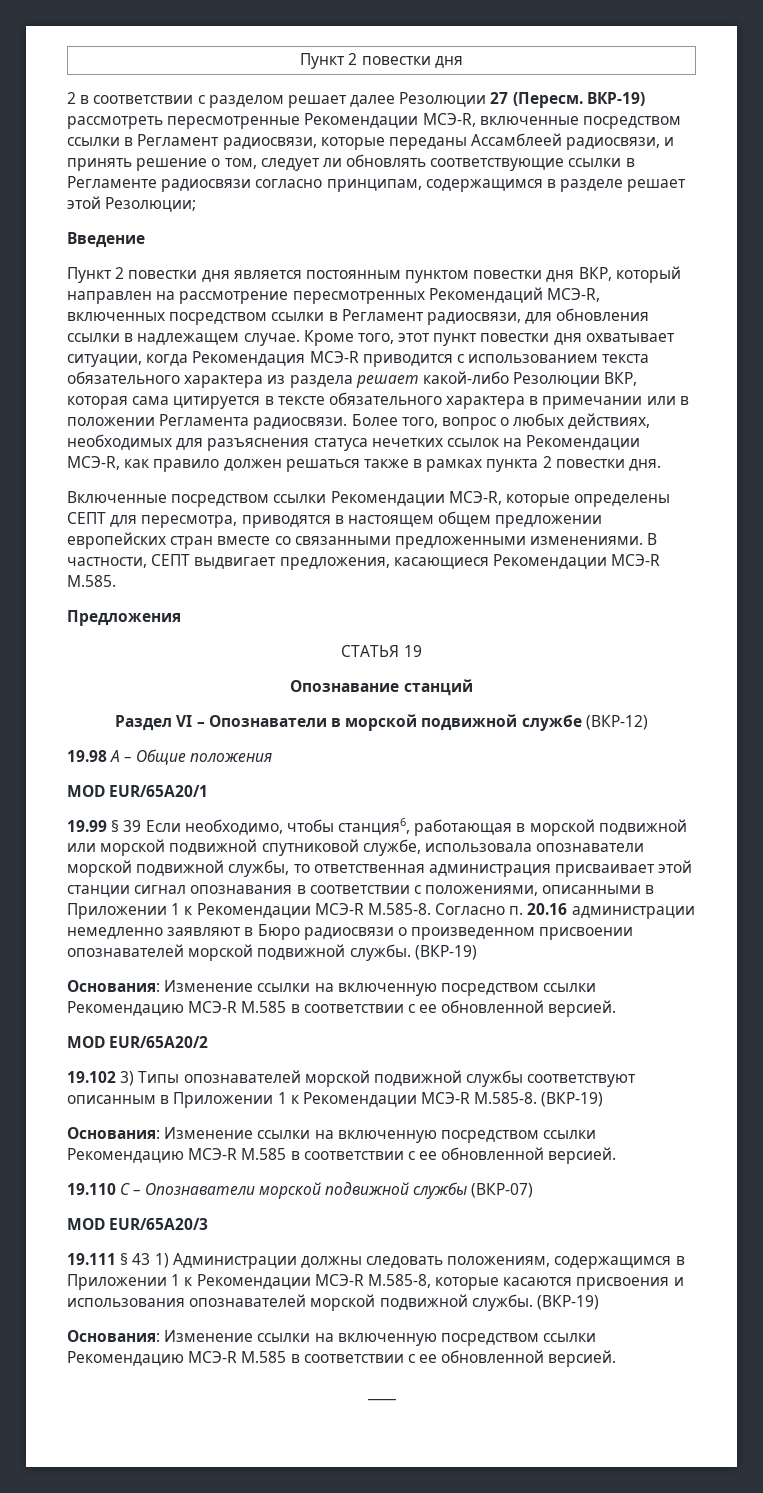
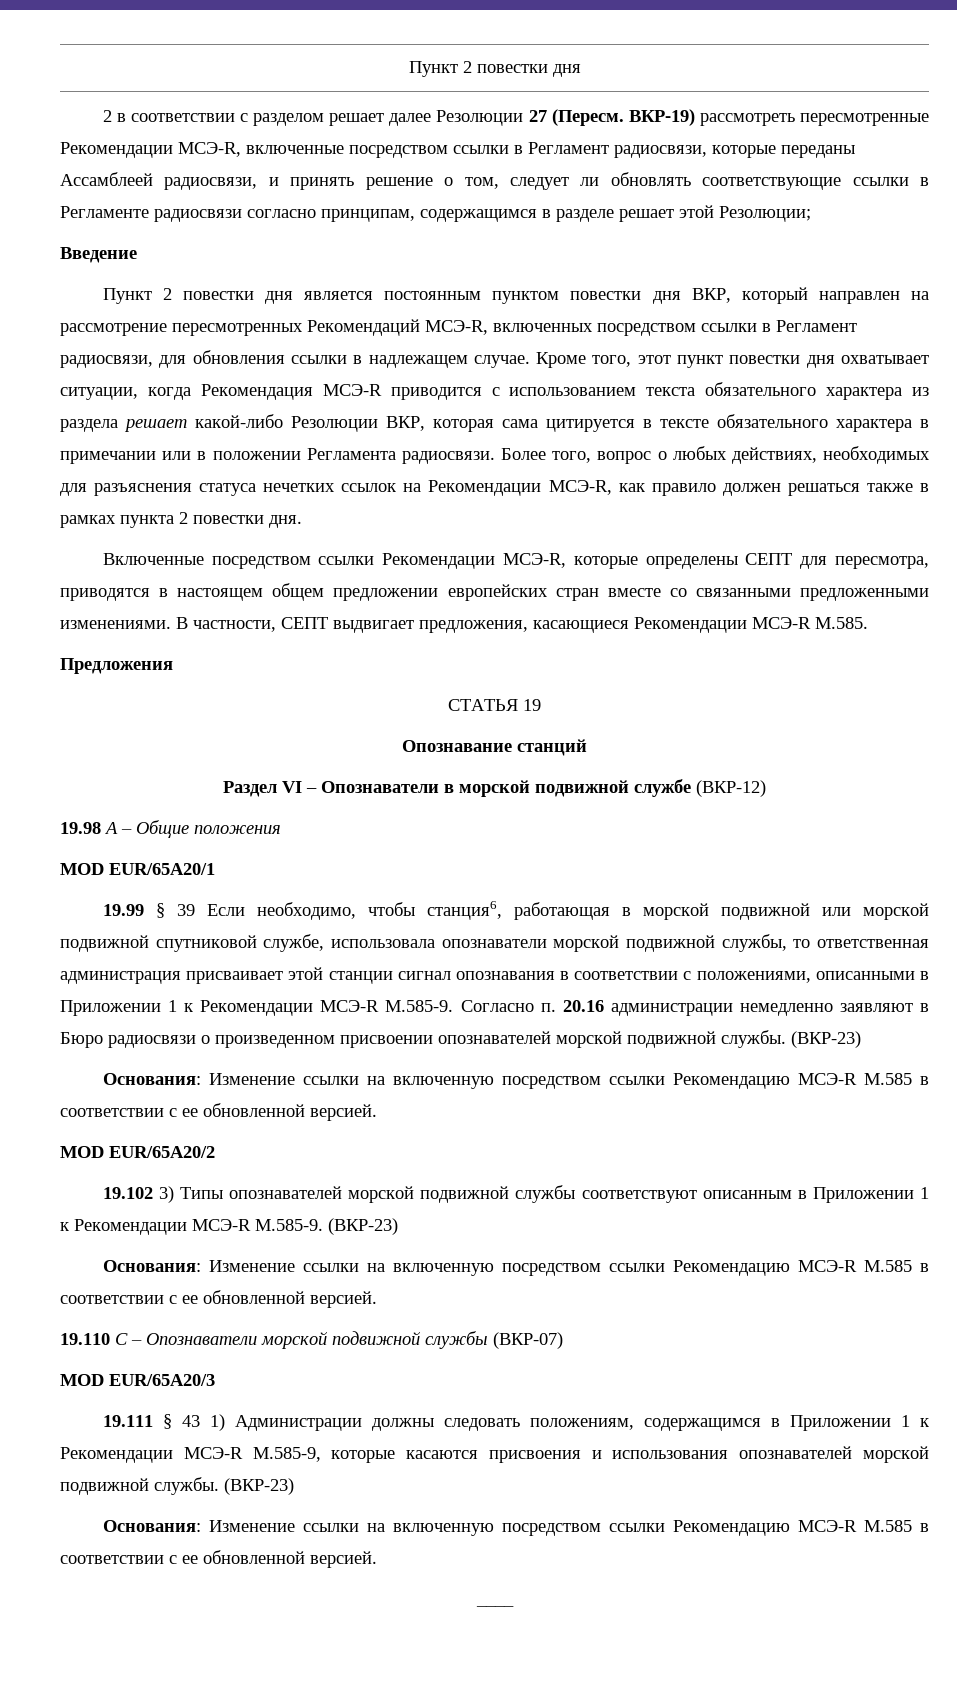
[367,903,431,915] M.585-8. -> [385,1000,454,1012] M.585-9.
[414,945,477,960] (ВКР-19) -> [791,1031,861,1048] (ВКР-23)
[474,1092,604,1107] М.585-8. (ВКР-19) -> [255,1218,398,1235] М.585-9. (ВКР-23)
[367,1274,431,1288] М.585-8, -> [252,1447,321,1462] М.585-9,
[536,1295,599,1310] (ВКР-19) -> [224,1478,294,1495] (ВКР-23)

